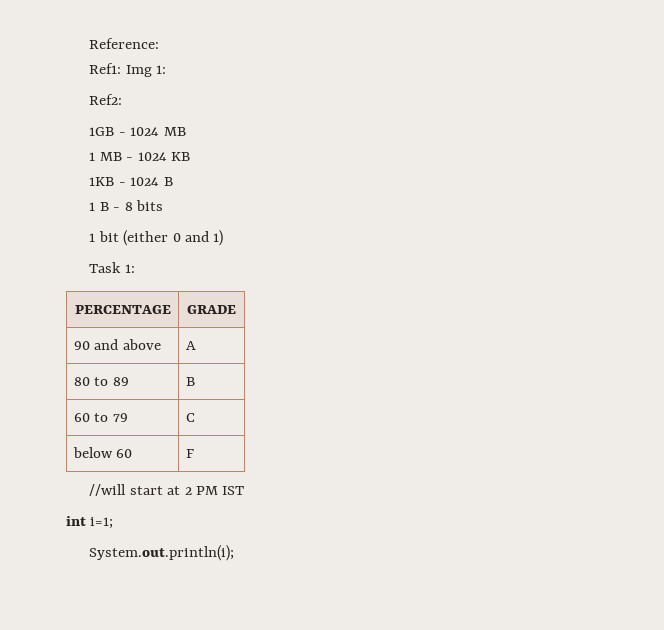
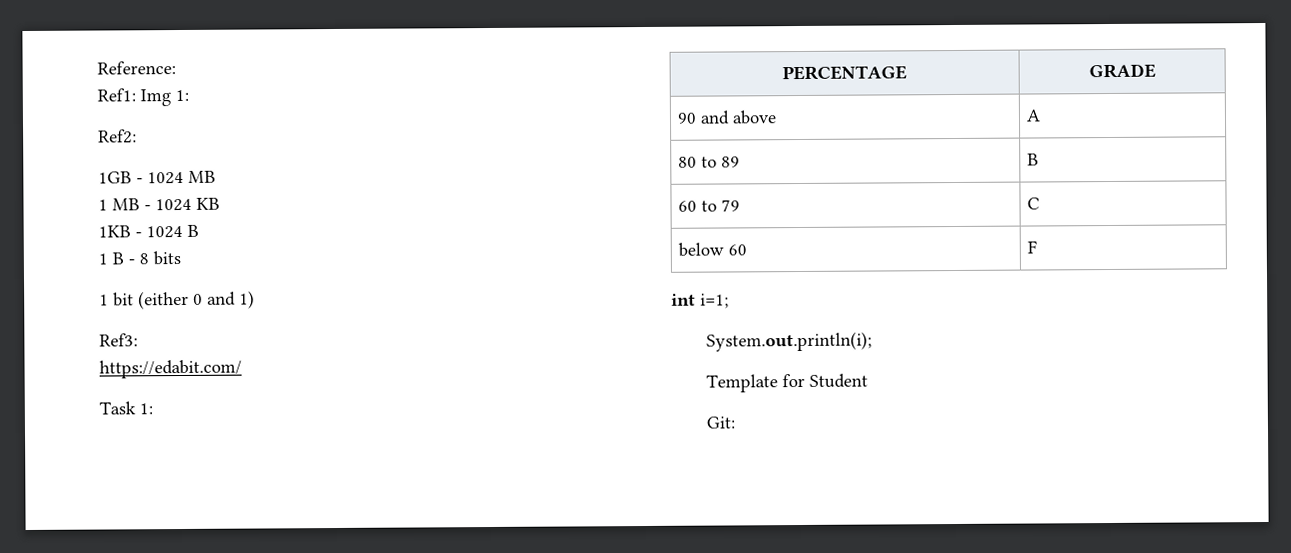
(224, 238) none -> [99,333,139,347] [99,359,243,379] // Ref3: // https://edabit.com/
[89,484,245,496] // //will start at 2 PM IST -> (1038, 247) none
(235, 553) none -> [706,373,869,393] [706,416,736,429] // Template for Student // Git:

